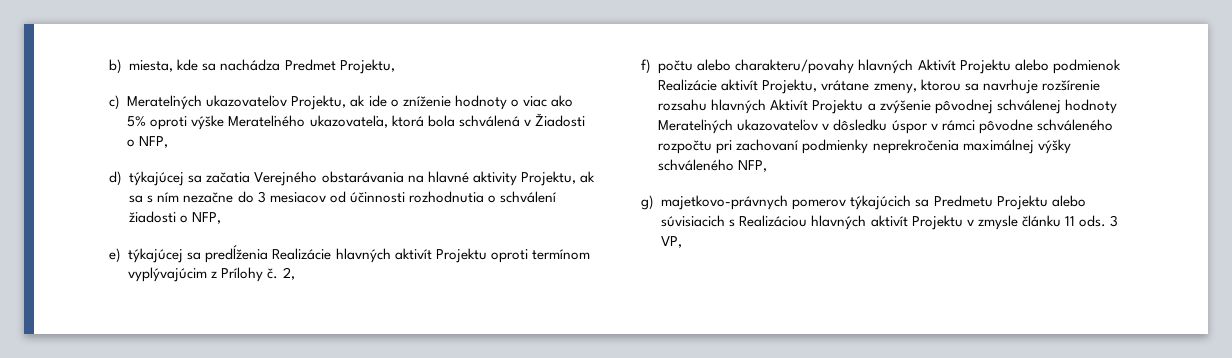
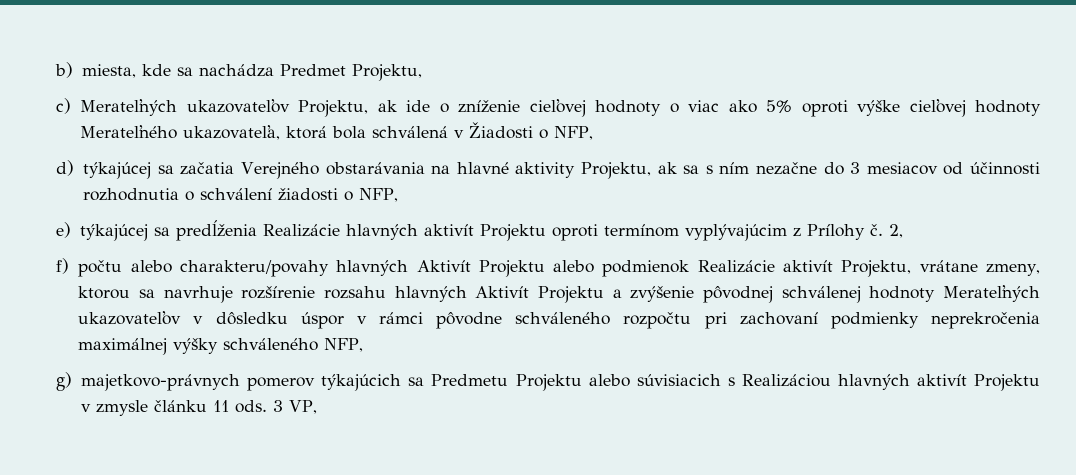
(451, 101) none -> [529,99,586,117] cieľovej
(225, 122) none -> [909,99,1041,117] cieľovej hodnoty

